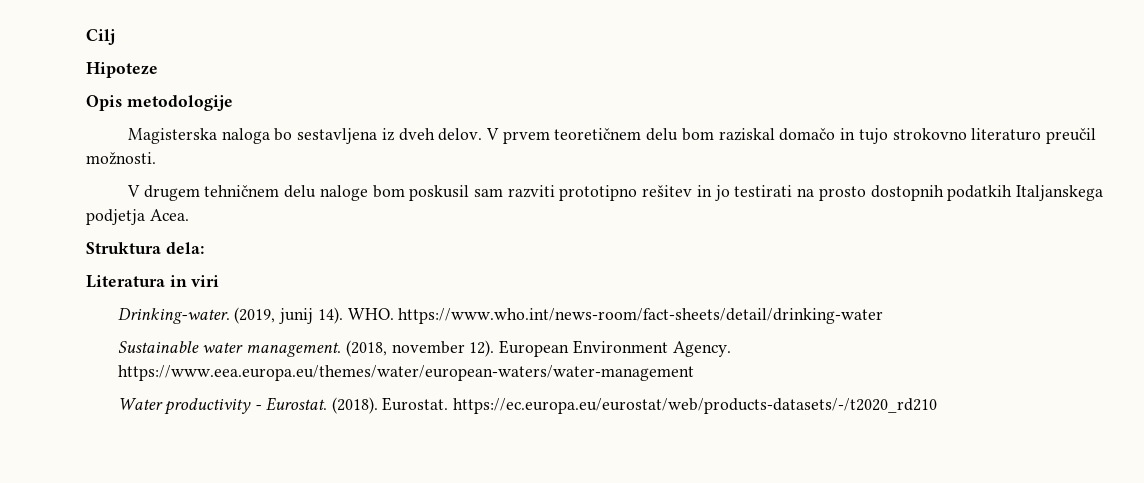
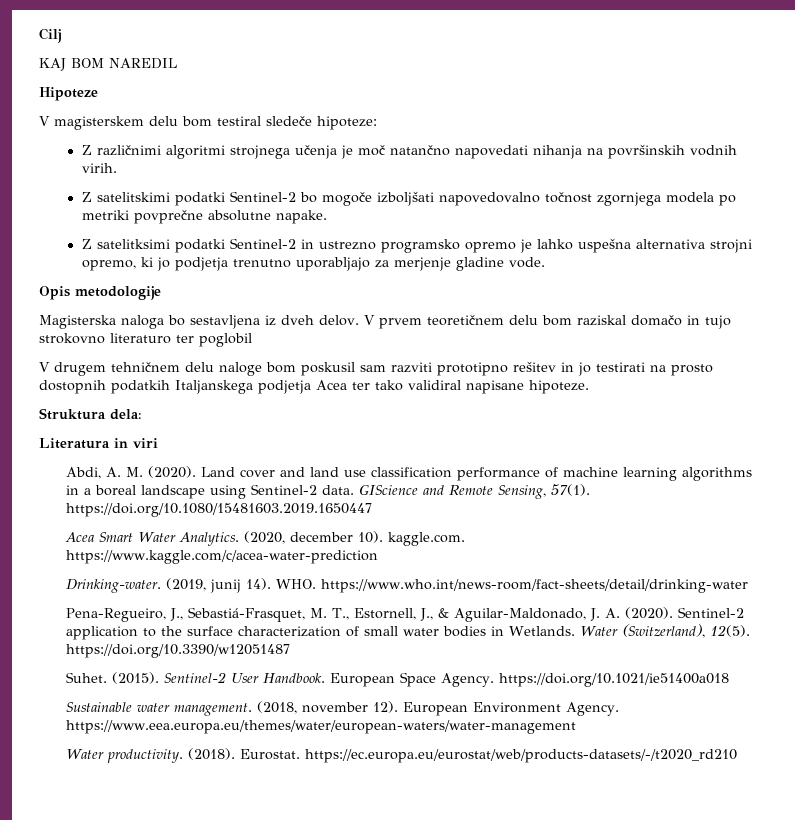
[86,62,158,78] Hipoteze -> [39,58,177,71] [39,87,98,101] [39,116,377,130] [81,144,737,159] [81,163,117,173] [81,191,736,206] [81,210,327,224] [81,238,752,253] [81,257,545,271] KAJ BOM NAREDIL // Hipoteze // V magisterskem delu bom testiral sledeče hipoteze: // Z različnimi algoritmi strojnega učenja je moč natančno napovedati nihanja na površinskih vodnih virih. // Z satelitskimi podatki Sentinel-2 bo mogoče izboljšati napovedovalno točnost zgornjega modela po metriki povprečne absolutne napake. // Z satelitksimi podatki Sentinel-2 in ustrezno programsko opremo je lahko uspešna alternativa strojni opremo, ki jo podjetja trenutno uporabljajo za merjenje gladine vode.
[1045,128,1096,144] [86,152,156,165] preučil možnosti. -> [176,333,252,347] ter poglobil
[149,209,189,221] Acea. -> [316,380,589,394] Acea ter tako validiral napisane hipoteze.
(220, 281) none -> [65,466,752,481] [65,484,590,499] [65,503,372,517] [64,531,465,546] [65,550,378,564] // Abdi, A. M. (2020). Land cover and land use classification performance of machine learning algorithms in a boreal landscape using Sentinel-2 data. GIScience and Remote Sensing, 57(1). https://doi.org/10.1080/15481603.2019.1650447 // Acea Smart Water Analytics. (2020, december 10). kaggle.com. https://www.kaggle.com/c/acea-water-prediction
(884, 316) none -> [65,607,744,622] [65,624,750,640] [65,644,290,658] [65,672,729,687] // Pena-Regueiro, J., Sebastiá-Frasquet, M. T., Estornell, J., & Aguilar-Maldonado, J. A. (2020). Sentinel-2 application to the surface characterization of small water bodies in Wetlands. Water (Switzerland), 12(5). https://doi.org/10.3390/w12051487 // Suhet. (2015). Sentinel-2 User Handbook. European Space Agency. https://doi.org/10.1021/ie51400a018
[164,397,327,415] productivity - Eurostat. -> [106,749,183,763] productivity.

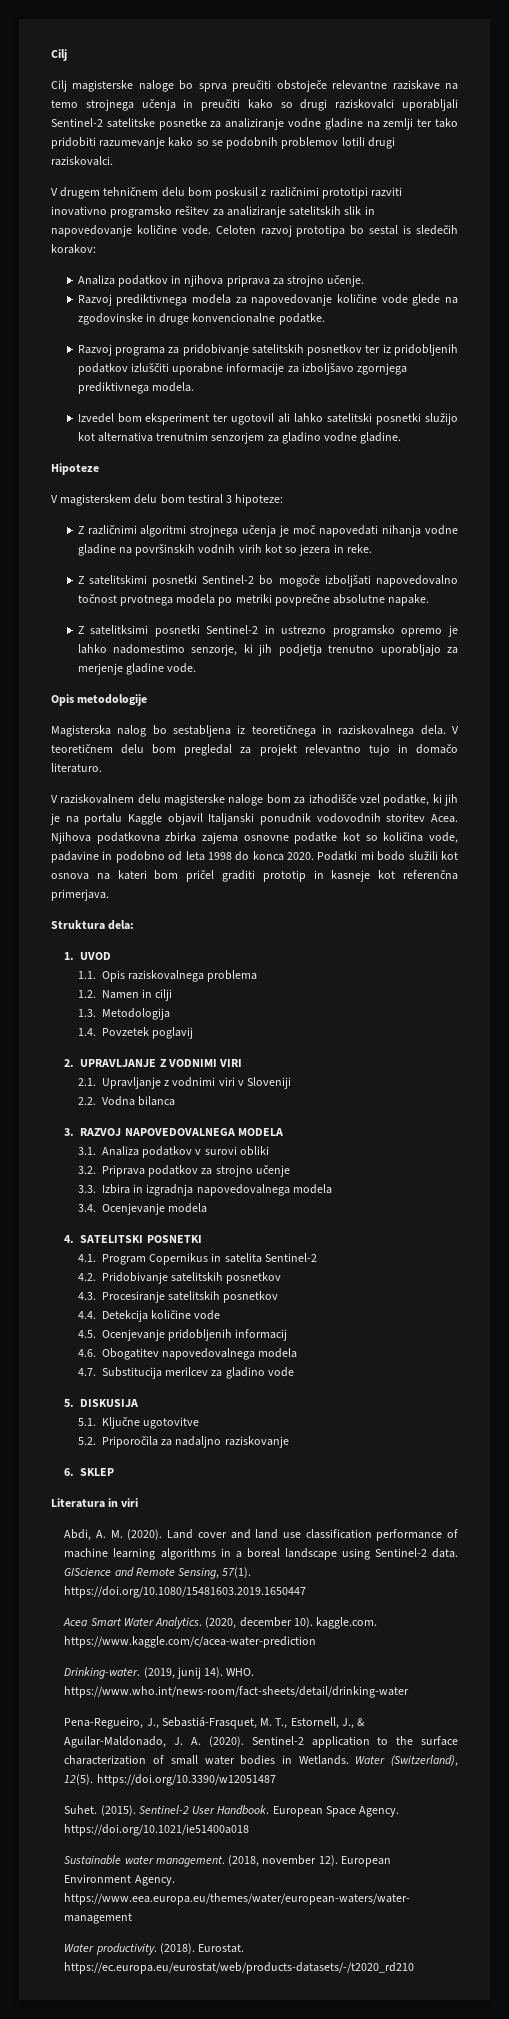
[39,58,177,71] KAJ BOM NAREDIL -> [51,80,458,92] [51,99,458,111] [51,118,458,130] [51,137,395,149] [51,156,113,166] [51,187,403,199] [51,206,375,218] [51,225,459,237] [51,244,96,254] [77,275,365,287] [77,294,458,306] [77,313,325,325] [77,344,458,356] [77,363,408,375] [77,382,194,394] [77,413,458,425] [77,432,402,444] Cilj magisterske naloge bo sprva preučiti obstoječe relevantne raziskave na temo strojnega učenja in preučiti kako so drugi raziskovalci uporabljali Sentinel-2 satelitske posnetke za analiziranje vodne gladine na zemlji ter tako pridobiti razumevanje kako so se podobnih problemov lotili drugi raziskovalci. // V drugem tehničnem delu bom poskusil z različnimi prototipi razviti inovativno programsko rešitev za analiziranje satelitskih slik in napovedovanje količine vode. Celoten razvoj prototipa bo sestal is sledečih korakov: // Analiza podatkov in njihova priprava za strojno učenje. // Razvoj prediktivnega modela za napovedovanje količine vode glede na zgodovinske in druge konvencionalne podatke. // Razvoj programa za pridobivanje satelitskih posnetkov ter iz pridobljenih podatkov izluščiti uporabne informacije za izboljšavo zgornjega prediktivnega modela. // Izvedel bom eksperiment ter ugotovil ali lahko satelitski posnetki služijo kot alternativa trenutnim senzorjem za gladino vodne gladine.
[266,116,312,126] sledeče -> [226,495,233,503] 3
[389,145,450,156] natančno -> (317, 529) none
(582, 152) none -> [425,525,458,535] [77,544,116,556] vodne gladine
[81,163,117,173] virih. -> [238,544,372,556] virih kot so jezera in reke.
[174,192,225,206] podatki -> [152,575,198,587] posnetki
[596,192,661,206] zgornjega -> [119,595,173,606] prvotnega
[174,239,225,253] podatki -> [154,625,200,637] posnetki
[577,238,752,253] [81,257,170,271] uspešna alternativa strojni opremo, ki jo -> [113,644,273,656] nadomestimo senzorje, ki jih
[121,315,731,329] [39,333,252,347] [39,361,713,376] [39,380,589,394] [39,408,142,420] naloga bo sestavljena iz dveh delov. V prvem teoretičnem delu bom raziskal domačo in tujo strokovno literaturo ter poglobil // V drugem tehničnem delu naloge bom poskusil sam razviti prototipno rešitev in jo testirati na prosto dostopnih podatkih Italjanskega podjetja Acea ter tako validiral napisane hipoteze. // Struktura dela: -> [117,725,459,737] [51,744,458,756] [51,763,102,773] [51,794,459,806] [50,813,459,825] [51,832,458,844] [51,851,458,863] [51,870,459,882] [51,889,109,901] [51,920,135,930] [64,952,112,960] [77,970,258,982] [77,989,173,1001] [77,1008,170,1020] [77,1027,194,1039] [64,1059,243,1067] [77,1077,292,1089] [77,1096,176,1106] [64,1128,283,1136] [77,1146,269,1158] [77,1165,290,1177] [77,1184,332,1196] [77,1203,208,1215] [64,1235,202,1243] [77,1253,317,1265] [77,1272,282,1284] [77,1291,279,1303] [77,1310,221,1322] [77,1329,288,1341] [77,1348,298,1360] [77,1367,294,1379] [64,1399,139,1407] [77,1417,200,1429] [77,1436,289,1448] [64,1468,115,1476] nalog bo sestabljena iz teoretičnega in raziskovalnega dela. V teoretičnem delu bom pregledal za projekt relevantno tujo in domačo literaturo. // V raziskovalnem delu magisterske naloge bom za izhodišče vzel podatke, ki jih je na portalu Kaggle objavil Italjanski ponudnik vodovodnih storitev Acea. Njihova podatkovna zbirka zajema osnovne podatke kot so količina vode, padavine in podobno od leta 1998 do konca 2020. Podatki mi bodo služili kot osnova na kateri bom pričel graditi prototip in kasneje kot referenčna primerjava. // Struktura dela: // 1. UVOD // 1.1. Opis raziskovalnega problema // 1.2. Namen in cilji // 1.3. Metodologija // 1.4. Povzetek poglavij // 2. UPRAVLJANJE Z VODNIMI VIRI // 2.1. Upravljanje z vodnimi viri v Sloveniji // 2.2. Vodna bilanca // 3. RAZVOJ NAPOVEDOVALNEGA MODELA // 3.1. Analiza podatkov v surovi obliki // 3.2. Priprava podatkov za strojno učenje // 3.3. Izbira in izgradnja napovedovalnega modela // 3.4. Ocenjevanje modela // 4. SATELITSKI POSNETKI // 4.1. Program Copernikus in satelita Sentinel-2 // 4.2. Pridobivanje satelitskih posnetkov // 4.3. Procesiranje satelitskih posnetkov // 4.4. Detekcija količine vode // 4.5. Ocenjevanje pridobljenih informacij // 4.6. Obogatitev napovedovalnega modela // 4.7. Substitucija merilcev za gladino vode // 5. DISKUSIJA // 5.1. Ključne ugotovitve // 5.2. Priporočila za nadaljno raziskovanje // 6. SKLEP

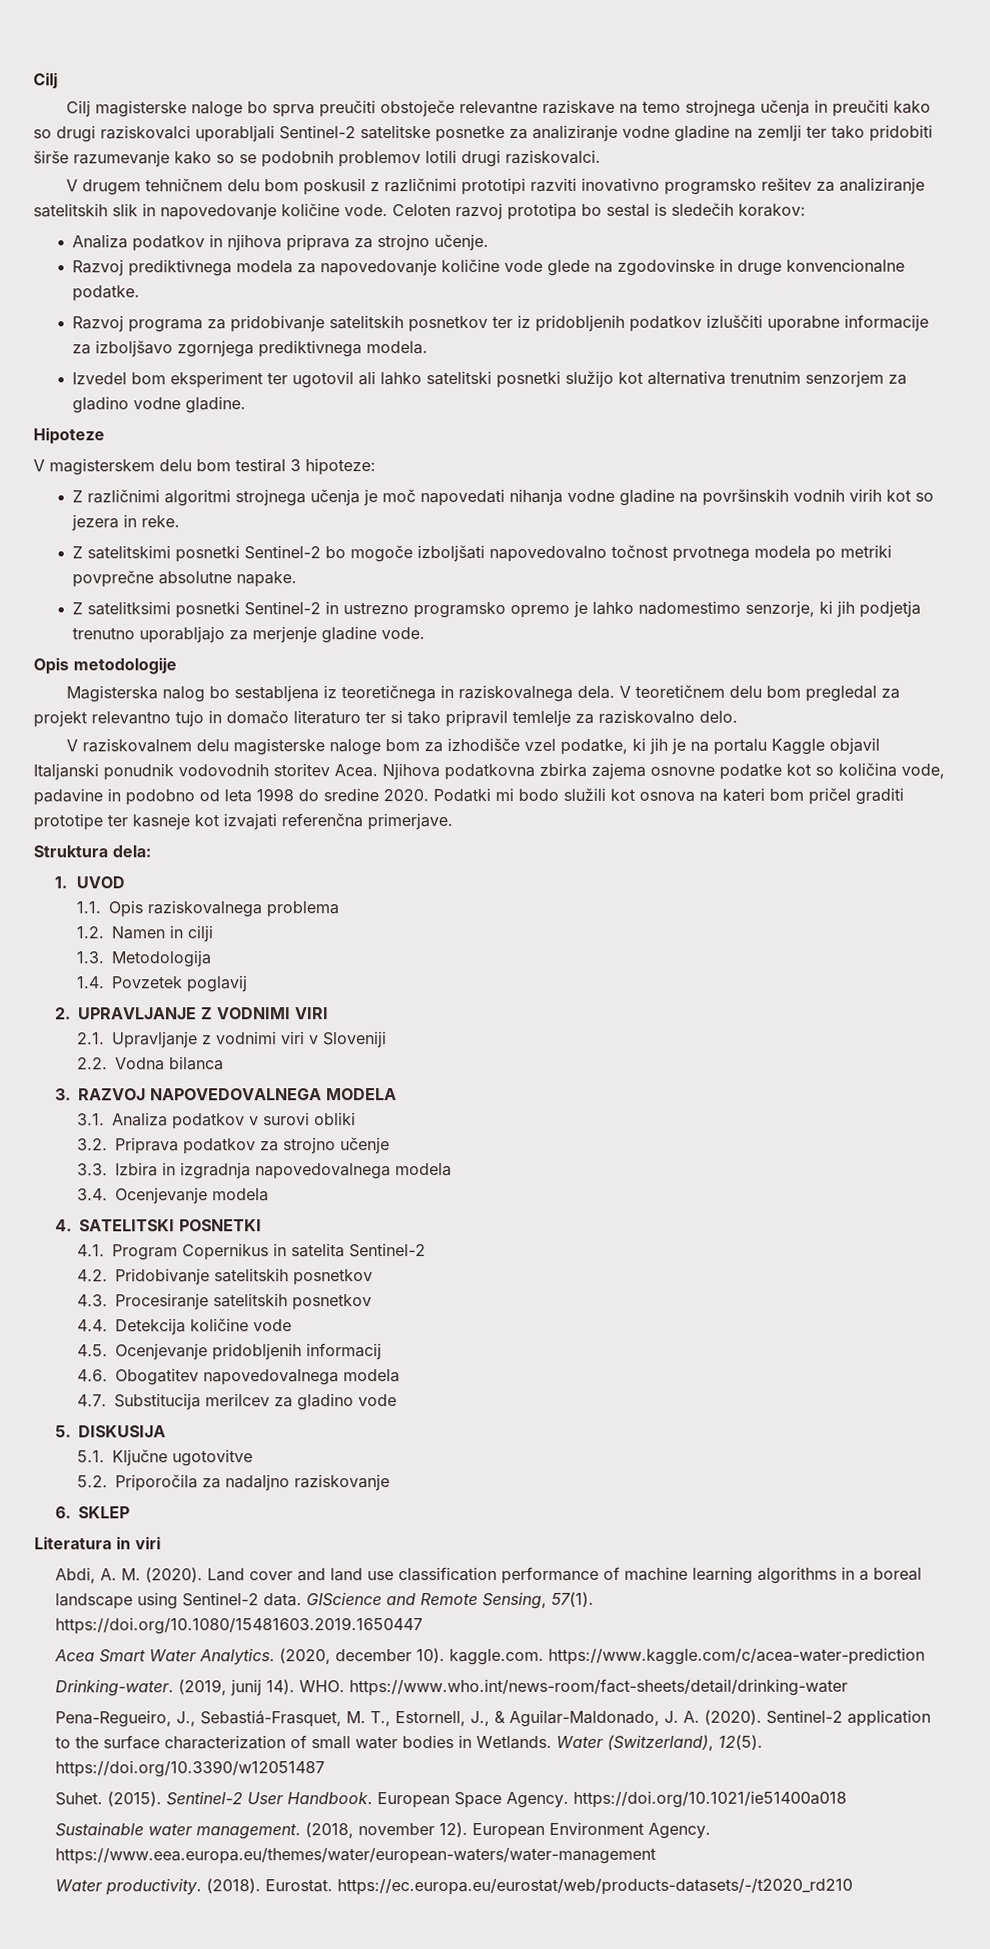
(96, 143) none -> [33,150,69,164] širše
[51,763,102,773] literaturo. -> [293,709,738,728] literaturo ter si tako pripravil temlelje za raziskovalno delo.
[252,851,284,861] konca -> [323,788,379,802] sredine
[262,870,459,882] [51,889,109,901] prototip in kasneje kot referenčna primerjava. -> [33,813,453,831] prototipe ter kasneje kot izvajati referenčna primerjave.

